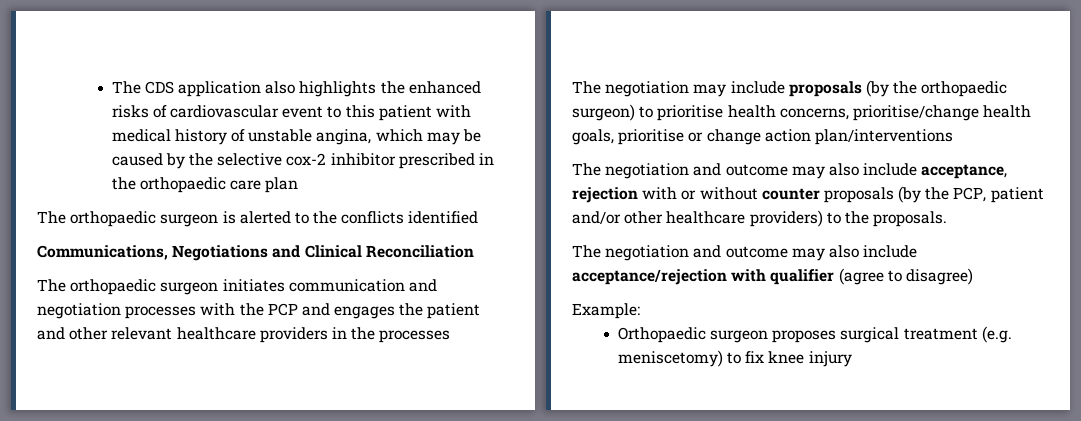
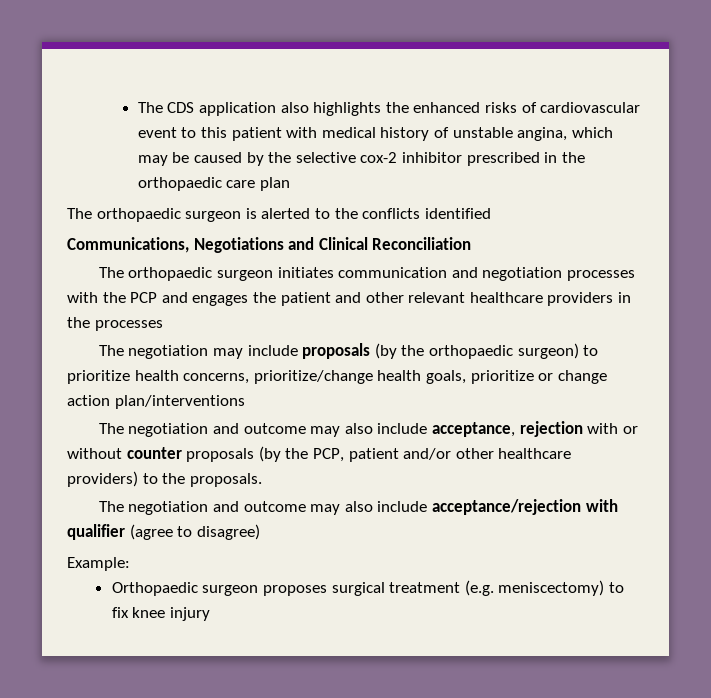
[657,105,724,121] prioritise -> [67,370,130,384] prioritize
[852,105,979,121] prioritise/change -> [253,370,373,384] prioritize/change
[618,129,685,145] prioritise -> [470,370,534,384] prioritize
[617,350,723,367] meniscetomy) -> [498,580,605,596] meniscectomy)

